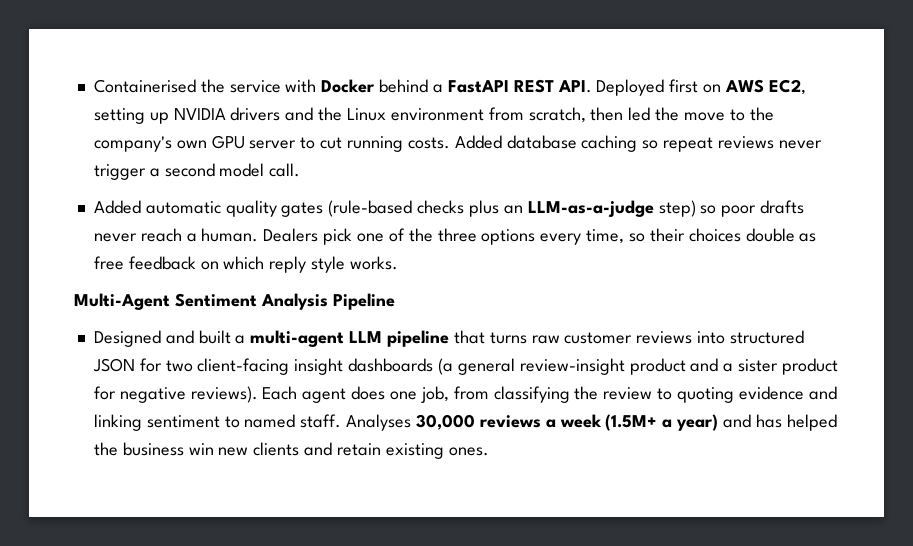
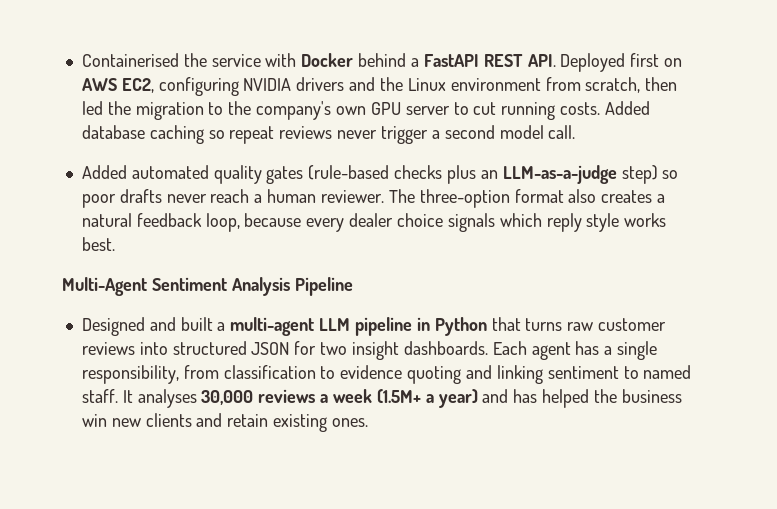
[93,108,169,124] setting up -> [158,77,239,96] configuring
[683,112,725,121] move -> [135,102,204,120] migration
[145,201,221,214] automatic -> [131,165,209,179] automated
[201,228,817,245] [93,256,219,270] human. Dealers pick one of the three options every time, so their choices double as free feedback on -> [267,189,666,208] [81,213,495,232] human reviewer. The three-option format also creates a natural feedback loop, because every dealer choice signals
[349,256,398,270] works. -> [624,213,667,227] [81,237,115,251] works best.
(449, 338) none -> [416,317,487,336] in Python
[197,358,838,375] [93,386,804,403] client-facing insight dashboards (a general review-insight product and a sister product for negative reviews). Each agent does one job, from classifying the review to quoting evidence -> [351,341,658,360] [81,365,462,384] insight dashboards. Each agent has a single responsibility, from classification to evidence quoting
[346,414,412,431] Analyses -> [122,389,197,408] It analyses

